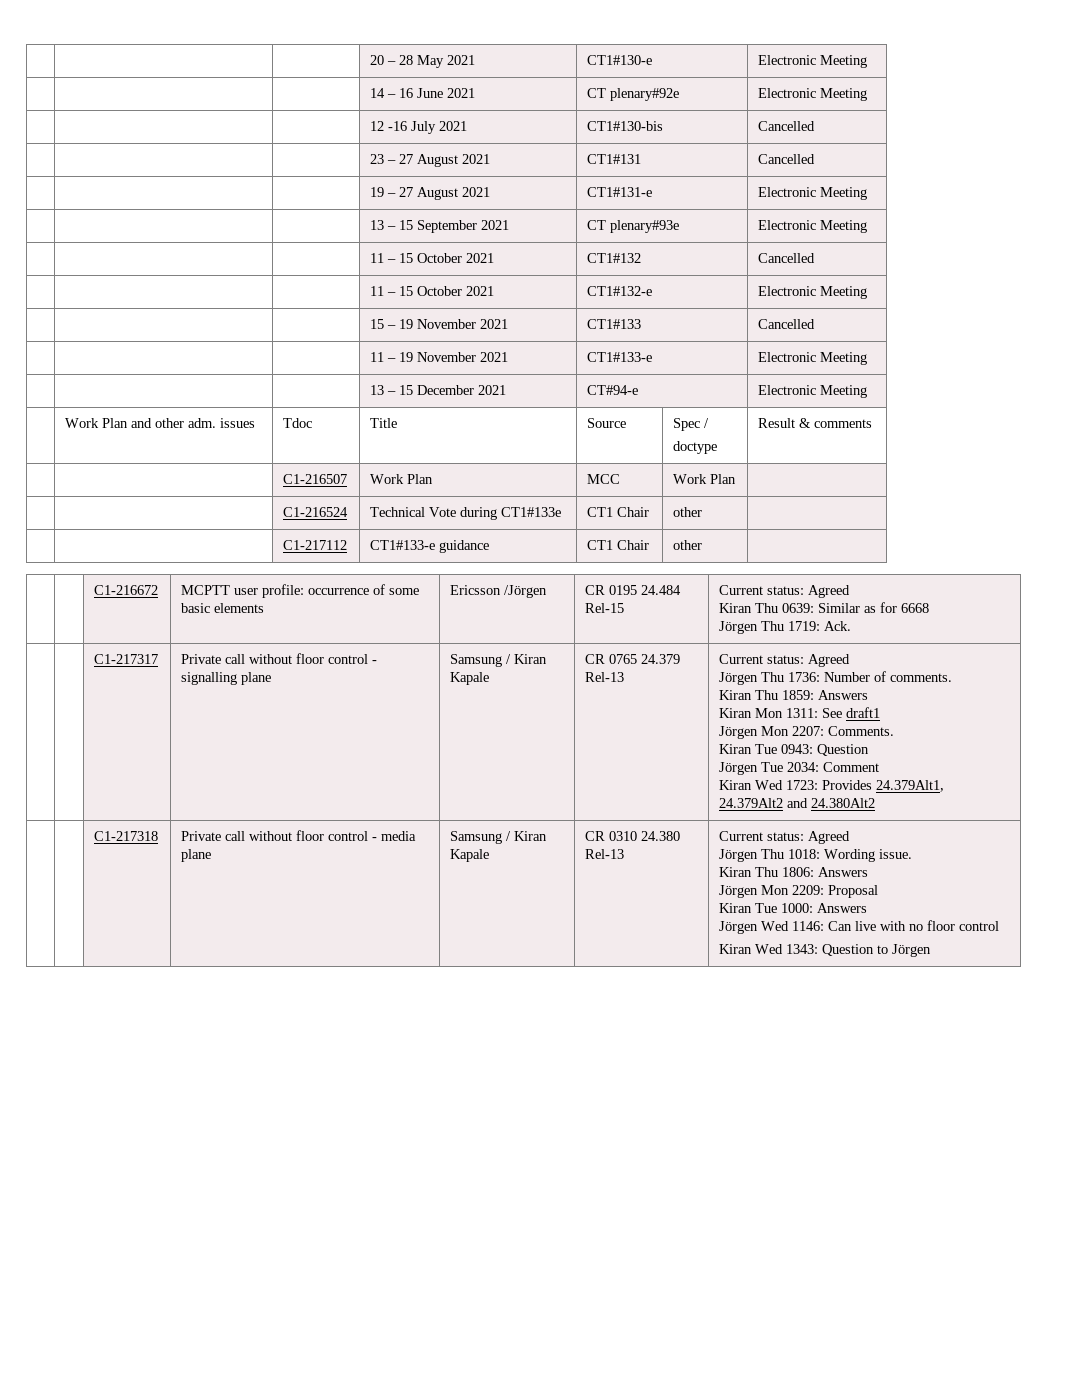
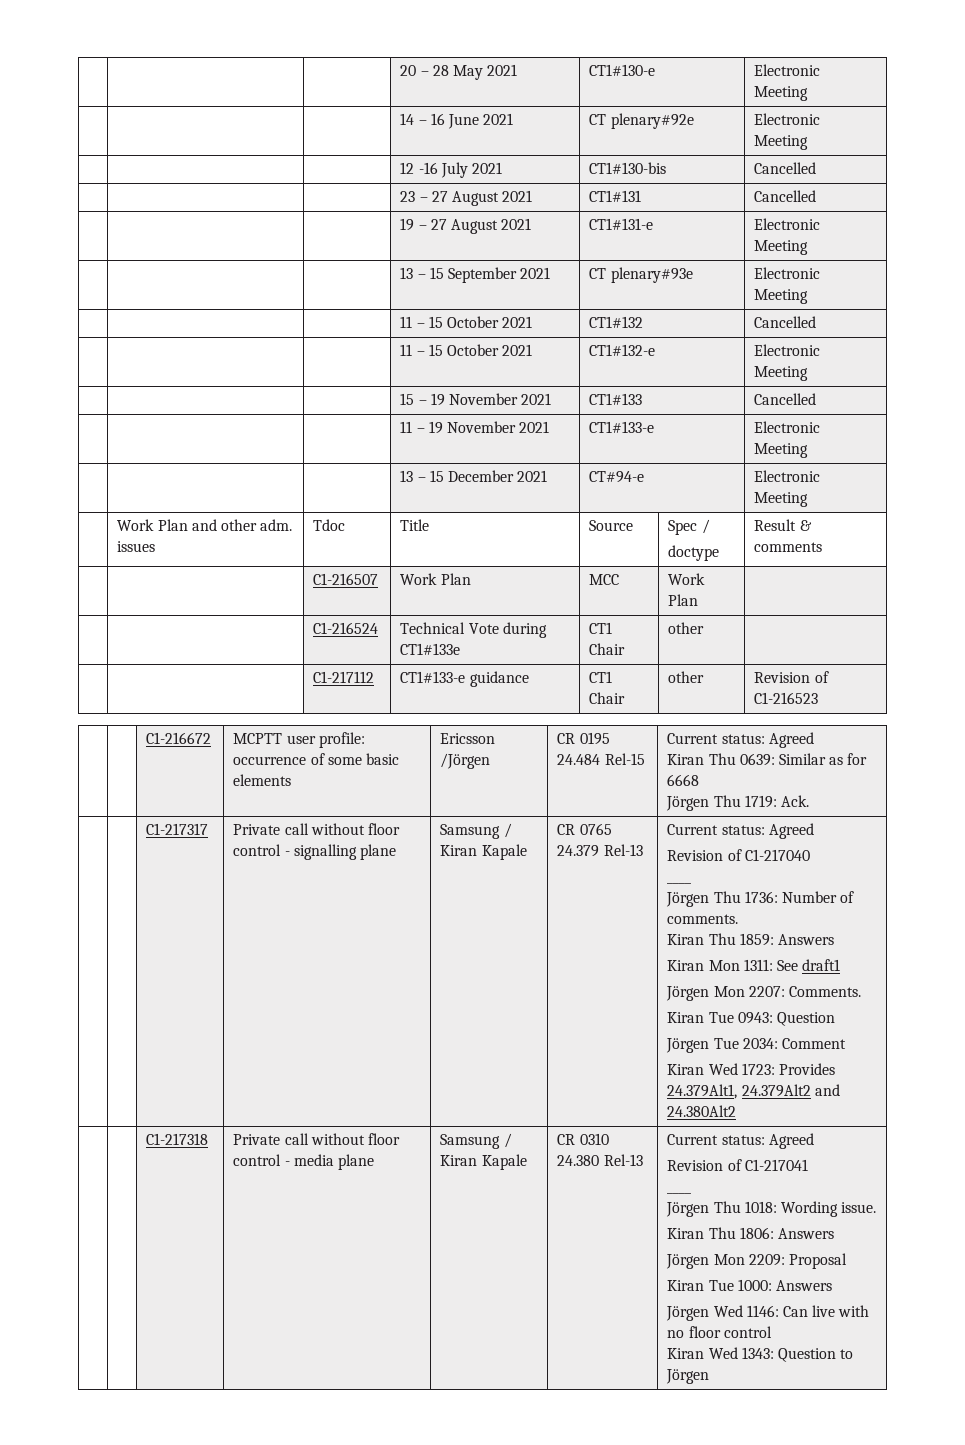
(702, 545) none -> [754,671,829,683] [754,692,819,704] Revision of C1-216523
(850, 660) none -> [667,849,810,861] [667,882,692,884] // Revision of C1-217040 // ____
(850, 837) none -> [667,1159,808,1171] [667,1192,692,1194] // Revision of C1-217041 // ____

